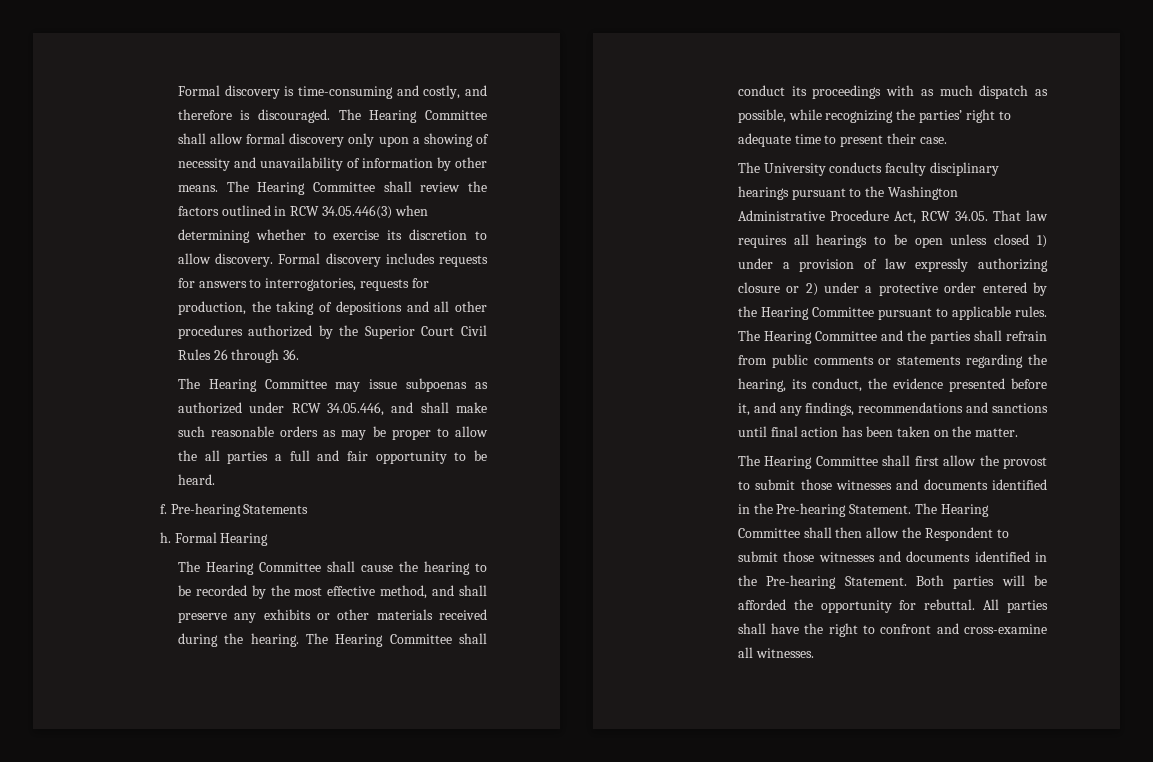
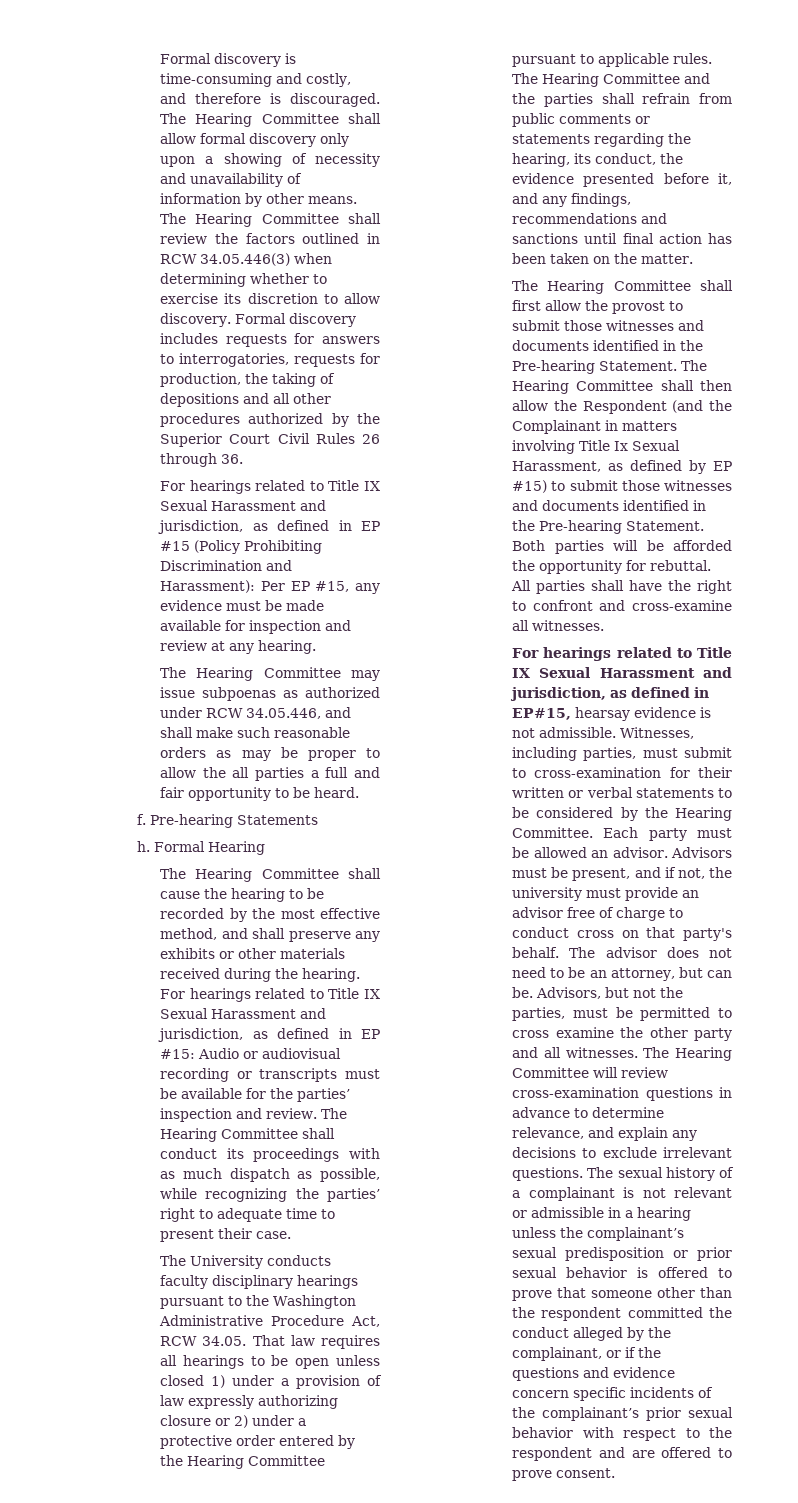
(300, 354) none -> [160,480,380,494] [160,500,327,511] [158,520,380,534] [160,540,323,554] [160,560,293,571] [160,580,380,594] [160,600,325,611] [160,620,352,634] [160,640,317,654] // For hearings related to Title IX Sexual Harassment and jurisdiction, as defined in EP #15 (Policy Prohibiting Discrimination and Harassment): Per EP #15, any evidence must be made available for inspection and review at any hearing.
(299, 640) none -> [160,988,380,1002] [160,1008,327,1019] [158,1028,380,1042] [160,1048,342,1059] [160,1068,380,1082] [160,1088,351,1102] [160,1108,318,1122] For hearings related to Title IX Sexual Harassment and jurisdiction, as defined in EP #15: Audio or audiovisual recording or transcripts must be available for the parties’ inspection and review.
(993, 534) none -> [672,400,732,413] [512,420,678,434] [512,440,681,454] [512,460,732,474] [512,480,548,493] (and the Complainant in matters involving Title Ix Sexual Harassment, as defined by EP #15)
(814, 653) none -> [512,647,732,661] [512,667,732,678] [510,687,710,701] [512,707,712,721] [512,727,695,739] [512,747,732,761] [512,767,732,778] [512,787,732,798] [512,807,732,821] [512,827,732,841] [512,847,732,858] [512,867,732,881] [512,887,700,901] [512,907,684,921] [512,927,732,941] [512,947,732,958] [512,967,732,981] [512,987,684,999] [512,1007,732,1021] [512,1027,732,1041] [512,1047,732,1061] [512,1067,669,1078] [512,1087,732,1101] [512,1107,665,1118] [512,1127,698,1141] [512,1147,732,1158] [512,1167,734,1181] [512,1187,732,1201] [512,1207,692,1221] [512,1227,685,1241] [512,1247,732,1261] [512,1267,732,1278] [512,1287,732,1301] [512,1307,732,1321] [512,1327,672,1341] [512,1347,662,1361] [512,1367,676,1381] [512,1387,714,1401] [512,1407,733,1421] [512,1427,732,1441] [512,1447,732,1461] [512,1468,616,1481] // For hearings related to Title IX Sexual Harassment and jurisdiction, as defined in EP#15, hearsay evidence is not admissible. Witnesses, including parties, must submit to cross-examination for their written or verbal statements to be considered by the Hearing Committee. Each party must be allowed an advisor. Advisors must be present, and if not, the university must provide an advisor free of charge to conduct cross on that party's behalf. The advisor does not need to be an attorney, but can be. Advisors, but not the parties, must be permitted to cross examine the other party and all witnesses. The Hearing Committee will review cross-examination questions in advance to determine relevance, and explain any decisions to exclude irrelevant questions. The sexual history of a complainant is not relevant or admissible in a hearing unless the complainant’s sexual predisposition or prior sexual behavior is offered to prove that someone other than the respondent committed the conduct alleged by the complainant, or if the questions and evidence concern specific incidents of the complainant’s prior sexual behavior with respect to the respondent and are offered to prove consent.

